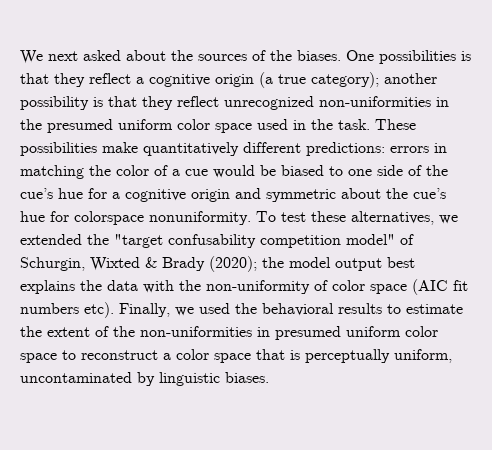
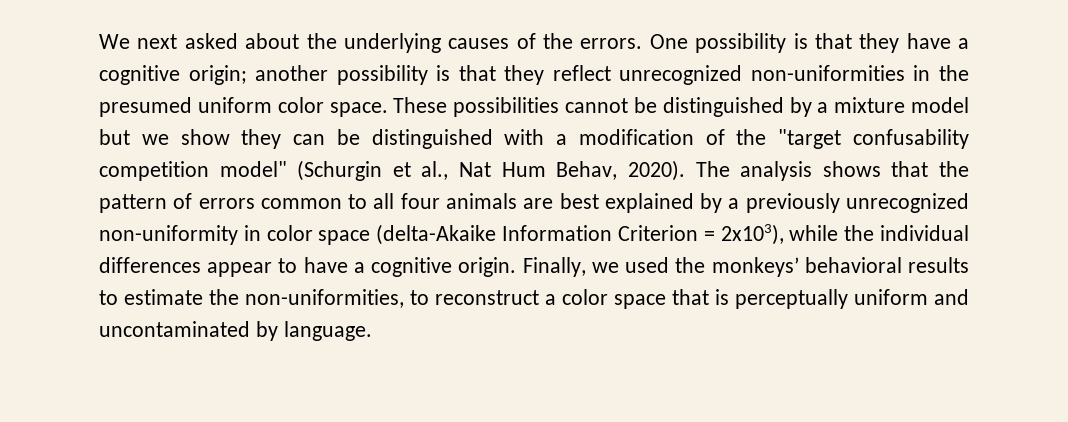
[198,50,471,64] [20,72,379,88] sources of the biases. One possibilities is that they reflect a cognitive origin (a true category); -> [343,33,969,53] [99,65,247,85] underlying causes of the errors. One possibility is that they have a cognitive origin;
[215,119,416,133] [20,142,447,156] [20,165,448,179] [20,188,446,202] [20,211,458,225] [20,234,82,245] space used in the task. These possibilities make quantitatively different predictions: errors in matching the color of a cue would be biased to one side of the cue’s hue for a cognitive origin and symmetric about the cue’s hue for colorspace nonuniformity. To test these alternatives, we extended -> [329,97,970,117] [99,129,725,149] space. These possibilities cannot be distinguished by a mixture model but we show they can be distinguished with a modification of
[400,234,414,245] [20,256,415,272] [20,279,468,295] [20,302,114,318] of Schurgin, Wixted & Brady (2020); the model output best explains the data with the non-uniformity of color space (AIC fit numbers etc). -> [297,160,970,181] [99,193,970,213] [99,224,970,245] [99,257,517,277] (Schurgin et al., Nat Hum Behav, 2020). The analysis shows that the pattern of errors common to all four animals are best explained by a previously unrecognized non-uniformity in color space (delta-Akaike Information Criterion = 2x103), while the individual differences appear to have a cognitive origin.
(257, 308) none -> [711,257,799,277] monkeys’
[47,326,438,340] [20,353,57,363] extent of the non-uniformities in presumed uniform color space -> [245,289,404,308] non-uniformities,
[394,349,452,363] [20,372,269,386] uniform, uncontaminated by linguistic biases. -> [854,289,969,305] [99,321,372,341] uniform and uncontaminated by language.

